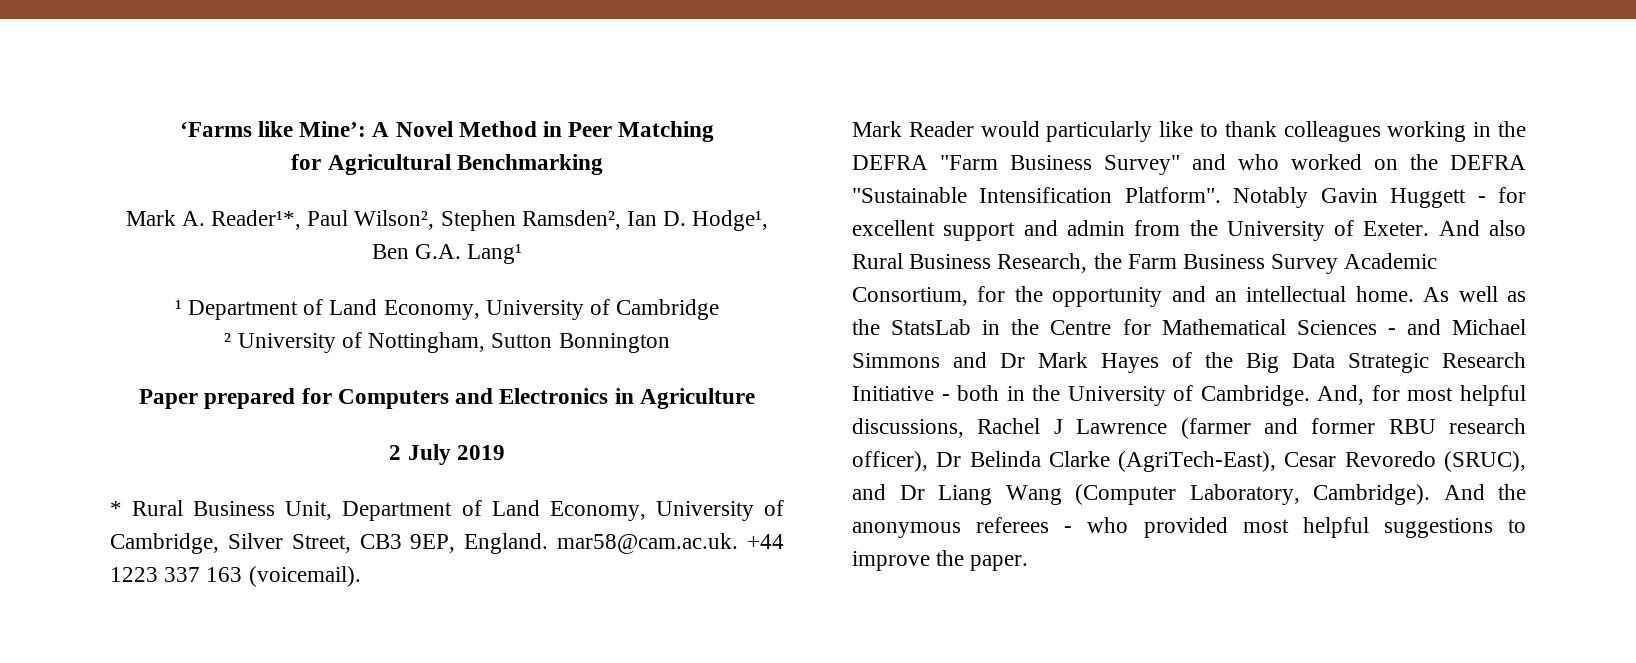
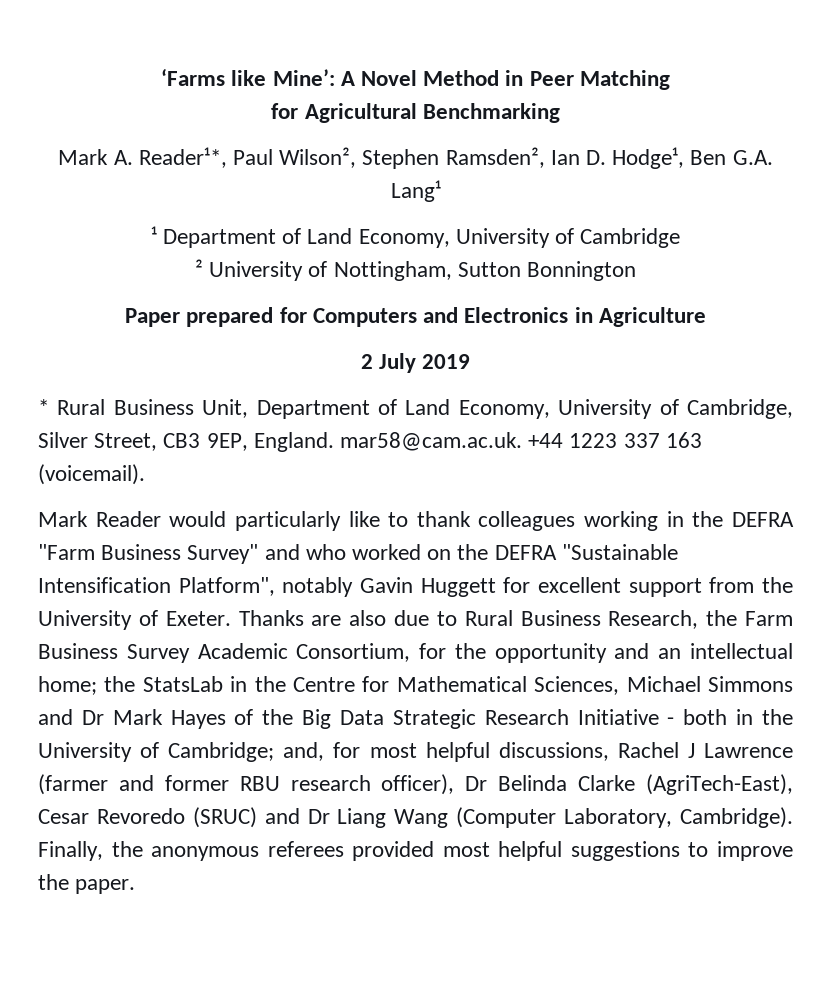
[1124,187,1309,208] Platform". Notably -> [178,577,354,597] Platform", notably
[1477,196,1486,203] - -> (496, 587) none
[1023,220,1125,236] and admin -> (702, 587) none
[1438,220,1526,236] And also -> [238,610,457,626] Thanks are also due to
[1355,286,1526,302] home. As well as -> [38,676,97,695] home;
[1296,319,1441,335] Sciences - and -> [534,676,620,695] Sciences,
[1200,385,1365,406] Cambridge. And, -> [168,742,325,762] Cambridge; and,
[1444,451,1526,472] (SRUC), -> [192,807,257,828] (SRUC)
[1443,484,1485,500] And -> [38,841,103,861] Finally,
[1064,517,1129,533] - who -> (344, 849) none

